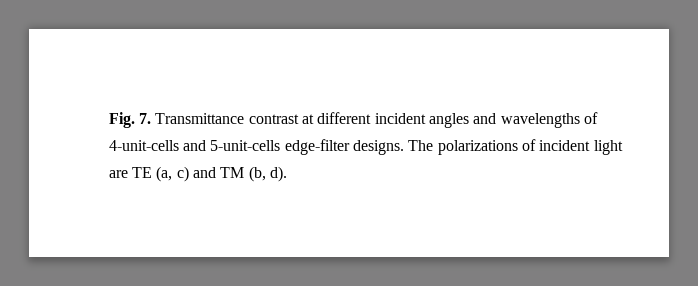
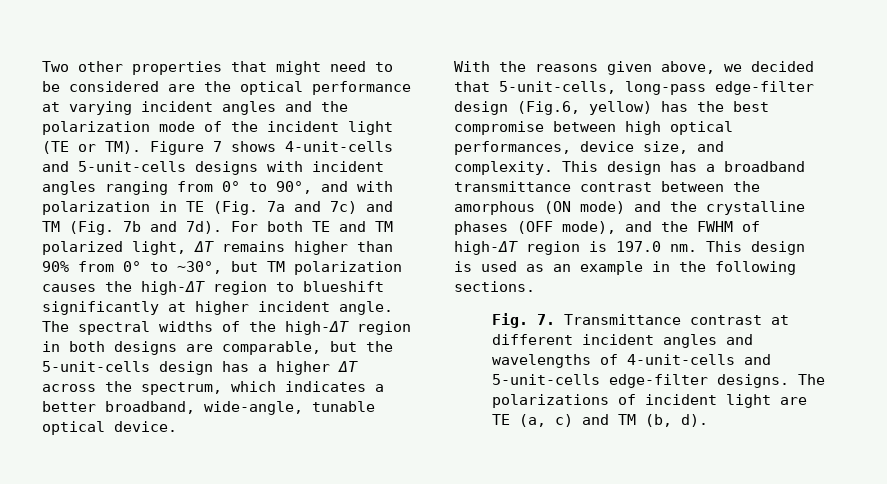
(108, 120) none -> [42,61,393,75] [42,81,411,95] [42,101,348,115] [42,121,393,135] [42,141,393,155] [42,161,384,175] [42,181,393,195] [42,201,393,215] [42,221,393,235] [42,241,393,255] [42,261,402,275] [42,281,384,295] [42,301,393,315] [42,321,411,335] [42,341,393,355] [42,361,358,375] [42,381,384,395] [42,401,375,415] [42,421,177,435] [454,61,814,75] [454,81,814,95] [454,101,769,115] [454,121,733,135] [454,141,724,155] [454,161,805,175] [454,181,760,192] [454,201,805,215] [454,221,760,235] [454,241,805,255] [454,261,796,275] [454,281,535,292] Two other properties that might need to be considered are the optical performance at varying incident angles and the polarization mode of the incident light (TE or TM). Figure 7 shows 4-unit-cells and 5-unit-cells designs with incident angles ranging from 0° to 90°, and with polarization in TE (Fig. 7a and 7c) and TM (Fig. 7b and 7d). For both TE and TM polarized light, ΔT remains higher than 90% from 0° to ~30°, but TM polarization causes the high-ΔT region to blueshift significantly at higher incident angle. The spectral widths of the high-ΔT region in both designs are comparable, but the 5-unit-cells design has a higher ΔT across the spectrum, which indicates a better broadband, wide-angle, tunable optical device. // With the reasons given above, we decided that 5-unit-cells, long-pass edge-filter design (Fig.6, yellow) has the best compromise between high optical performances, device size, and complexity. This design has a broadband transmittance contrast between the amorphous (ON mode) and the crystalline phases (OFF mode), and the FWHM of high-ΔT region is 197.0 nm. This design is used as an example in the following sections. //

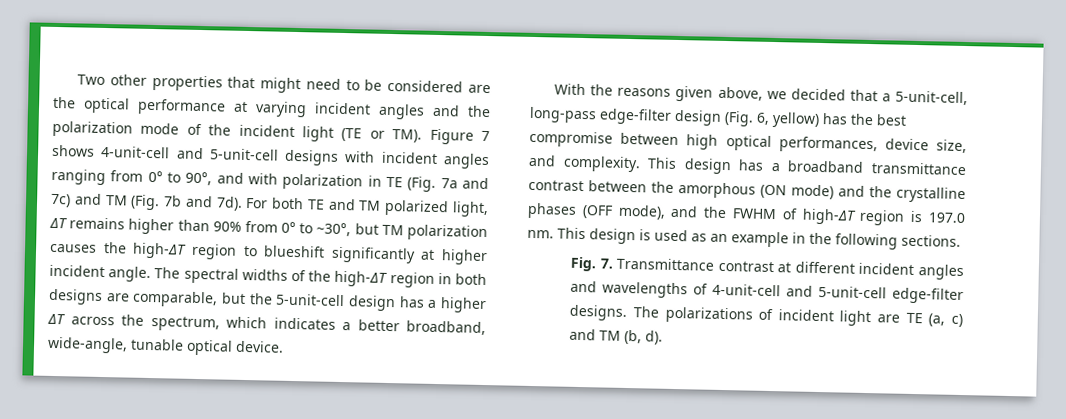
[285,141,393,152] [42,161,186,172] 4-unit-cells and 5-unit-cells -> [101,145,279,161] 4-unit-cell and 5-unit-cell
[42,361,150,372] 5-unit-cells -> [275,293,346,307] 5-unit-cell
[499,81,616,94] 5-unit-cells, -> [881,90,968,106] a 5-unit-cell,
[517,101,580,115] (Fig.6, -> [724,111,770,127] (Fig. 6,
[626,354,771,365] [491,374,600,385] 4-unit-cells and 5-unit-cells -> [712,283,888,299] 4-unit-cell and 5-unit-cell

